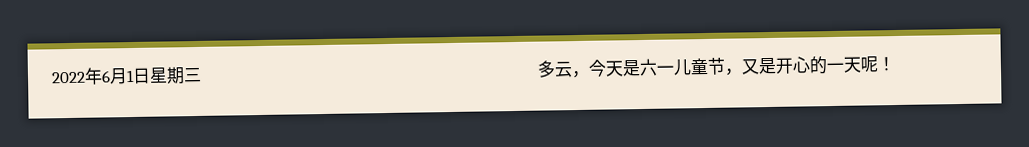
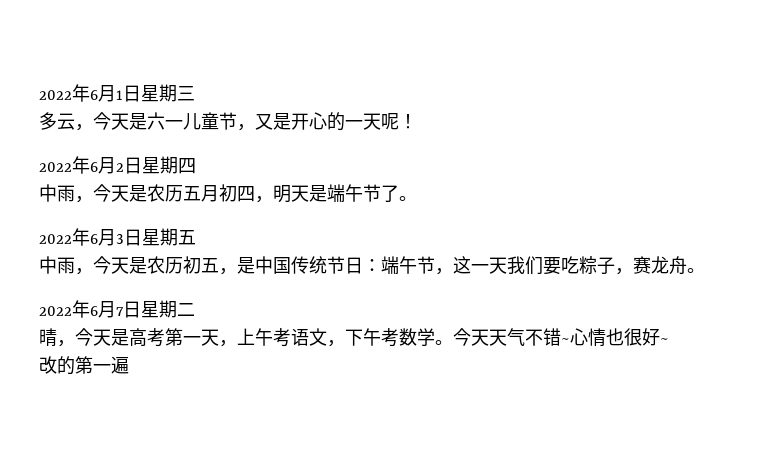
(896, 64) none -> [39,156,196,174] [39,184,417,203] [39,228,196,246] [39,256,705,275] [39,300,195,318] [39,328,669,347] [39,356,129,375] // 2022年6月2日星期四 // 中雨，今天是农历五月初四，明天是端午节了。 // 2022年6月3日星期五 // 中雨，今天是农历初五，是中国传统节日：端午节，这一天我们要吃粽子，赛龙舟。 // 2022年6月7日星期二 // 晴，今天是高考第一天，上午考语文，下午考数学。今天天气不错~心情也很好~ // 改的第一遍

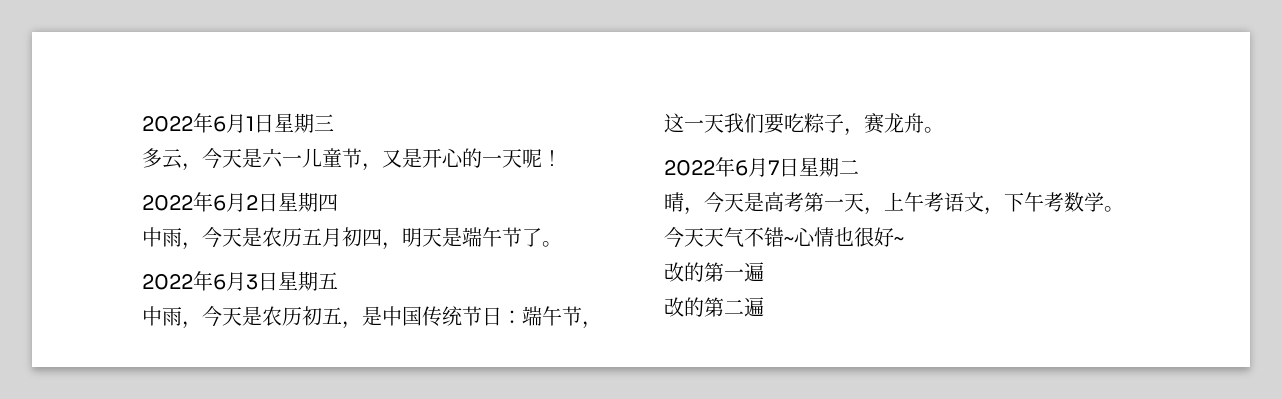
(129, 365) none -> [664,297,764,317] // 改的第二遍

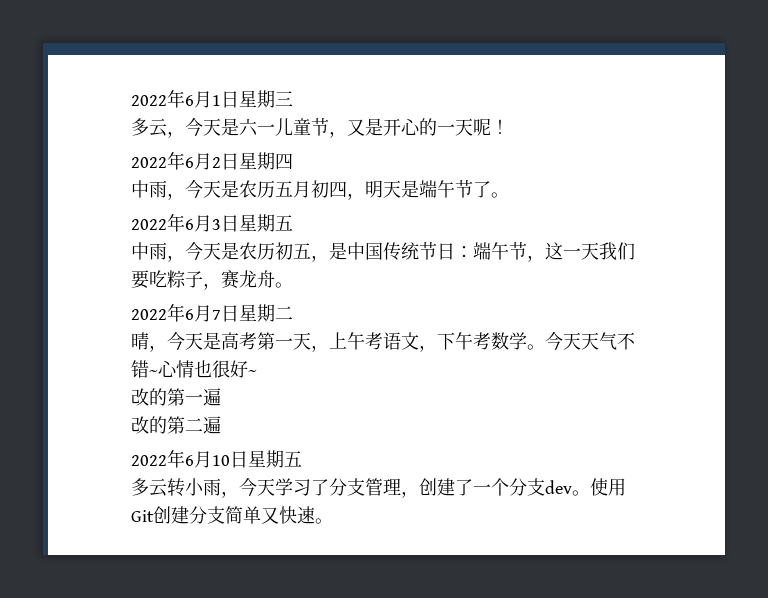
(764, 307) none -> [131,449,302,468] [131,478,626,498] [131,506,333,524] // 2022年6月10日星期五 // 多云转小雨，今天学习了分支管理，创建了一个分支dev。使用Git创建分支简单又快速。

